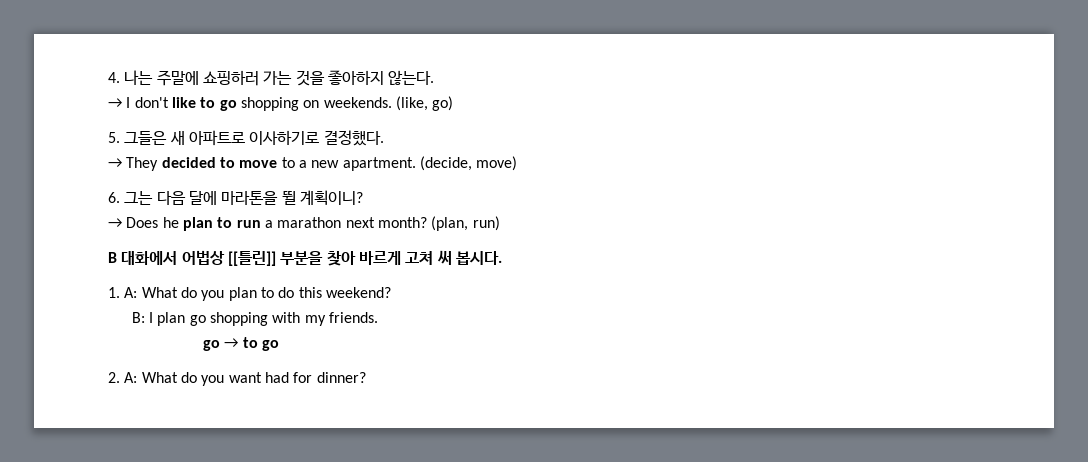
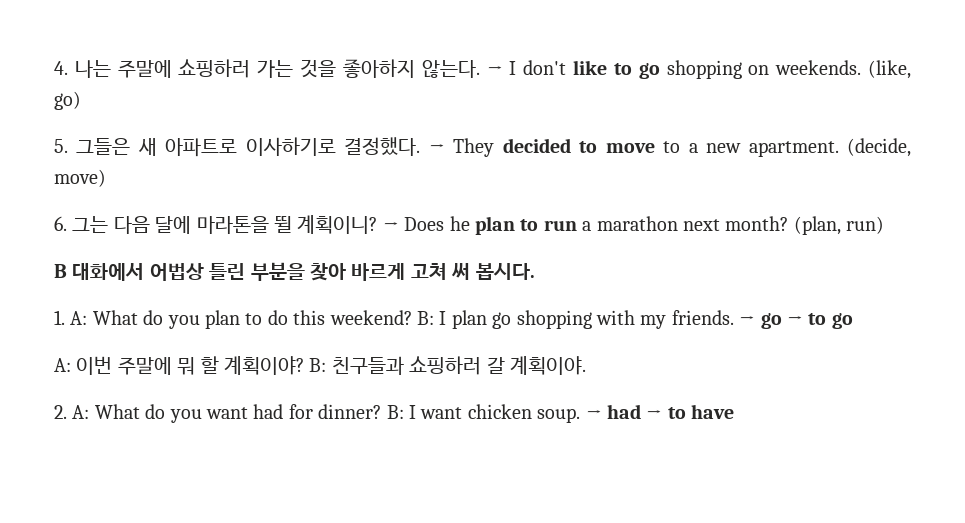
(435, 77) // -> (480, 69) none
(384, 138) // -> (421, 146) none
(363, 197) // -> (378, 224) none
[227,251,276,266] [[틀린]] -> [209,263,246,280] 틀린
(391, 292) // -> (412, 317) none
(378, 317) // -> [739,315,756,325] →
(279, 345) none -> [54,356,586,375] // A: 이번 주말에 뭐 할 계획이야? B: 친구들과 쇼핑하러 갈 계획이야.
(366, 377) none -> [386,404,735,423] B: I want chicken soup. → had → to have

